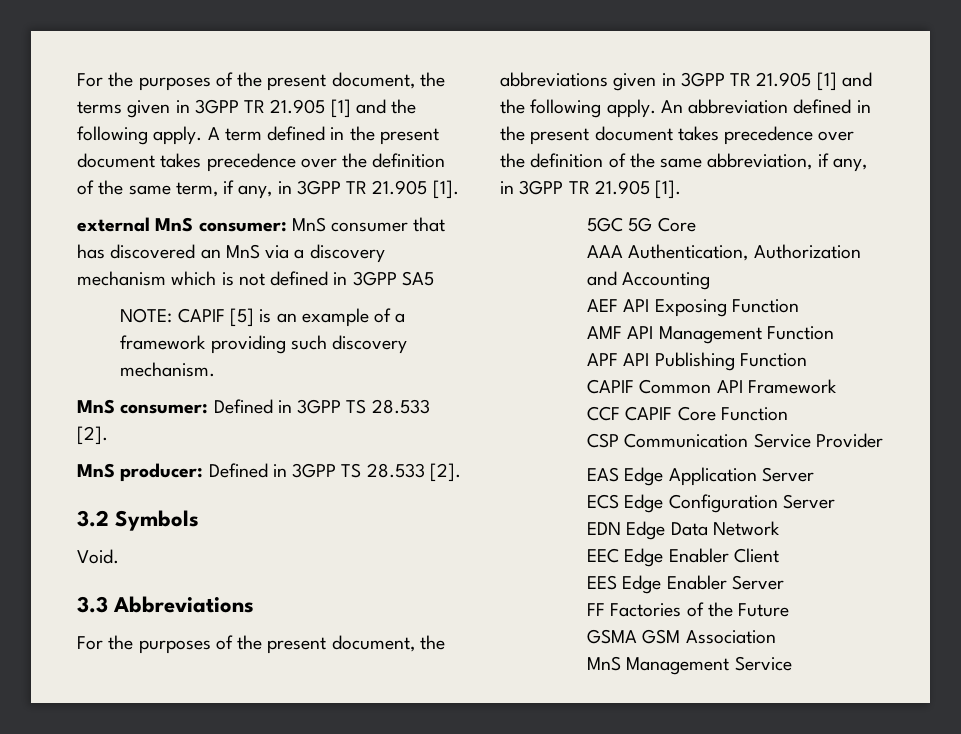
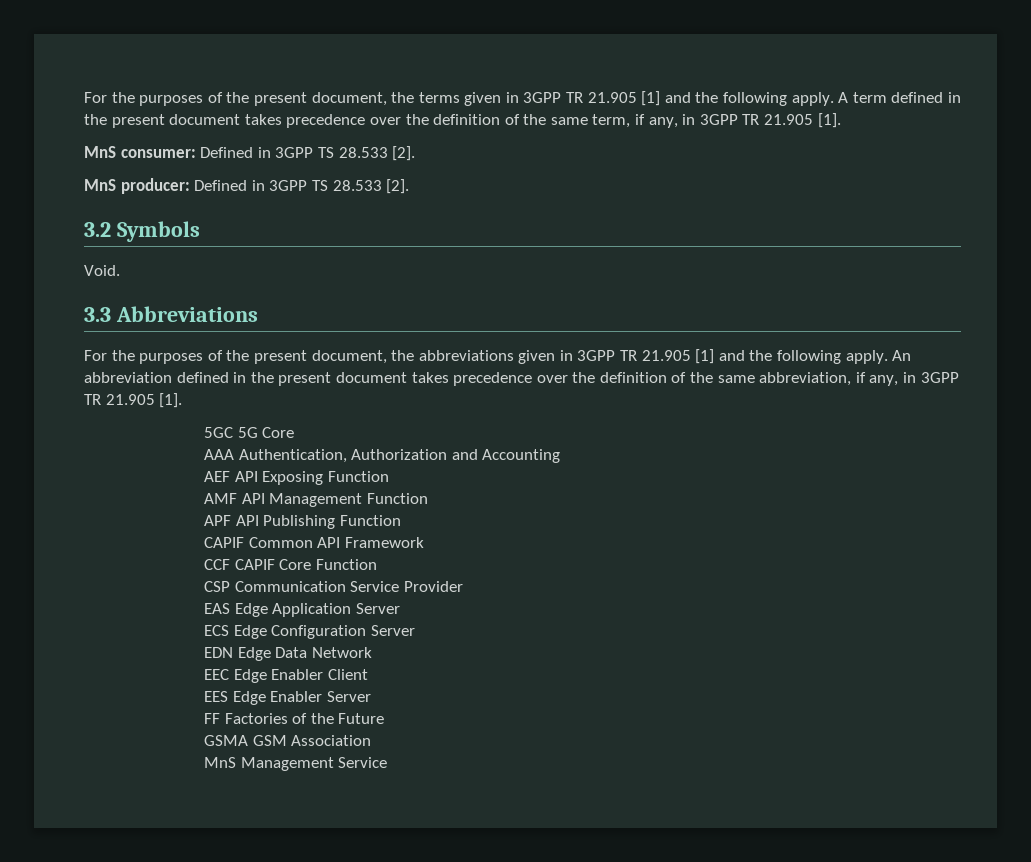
[77,217,446,232] [77,244,385,263] [77,271,434,286] [120,308,406,327] [120,335,408,354] [120,362,216,377] // external MnS consumer: MnS consumer that has discovered an MnS via a discovery mechanism which is not defined in 3GPP SA5 // NOTE: CAPIF [5] is an example of a framework providing such discovery mechanism. -> (841, 120) none

